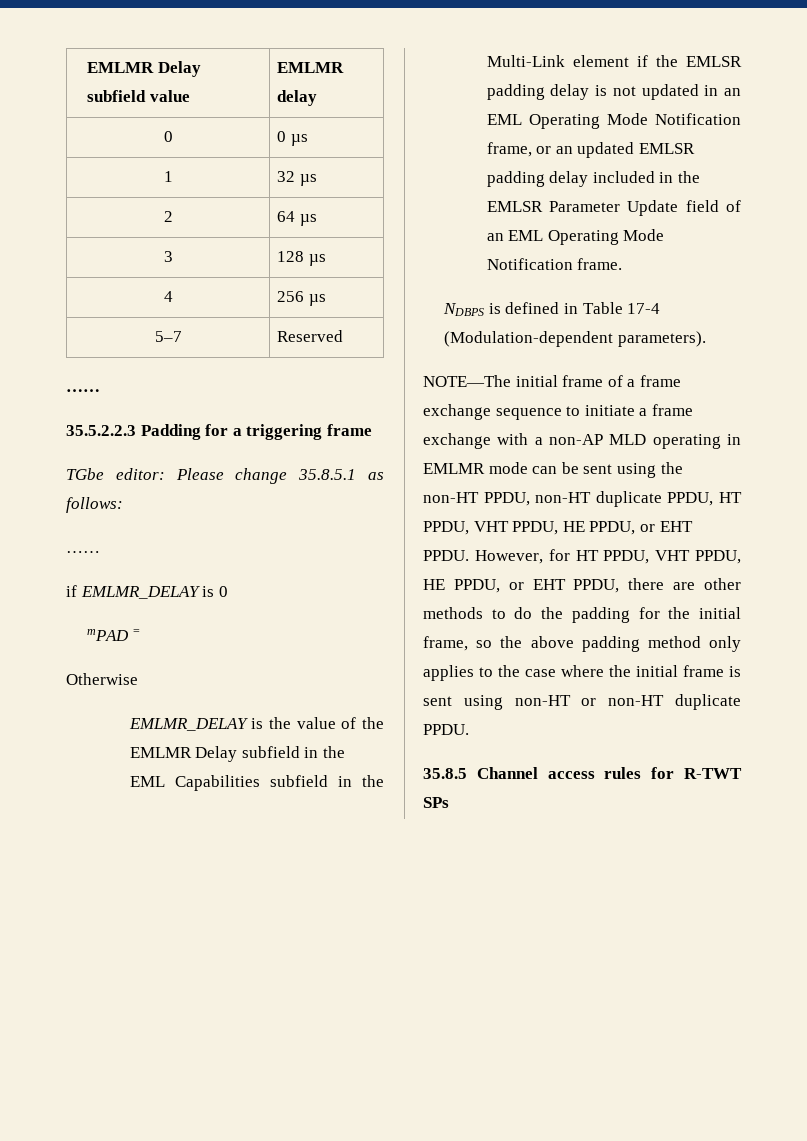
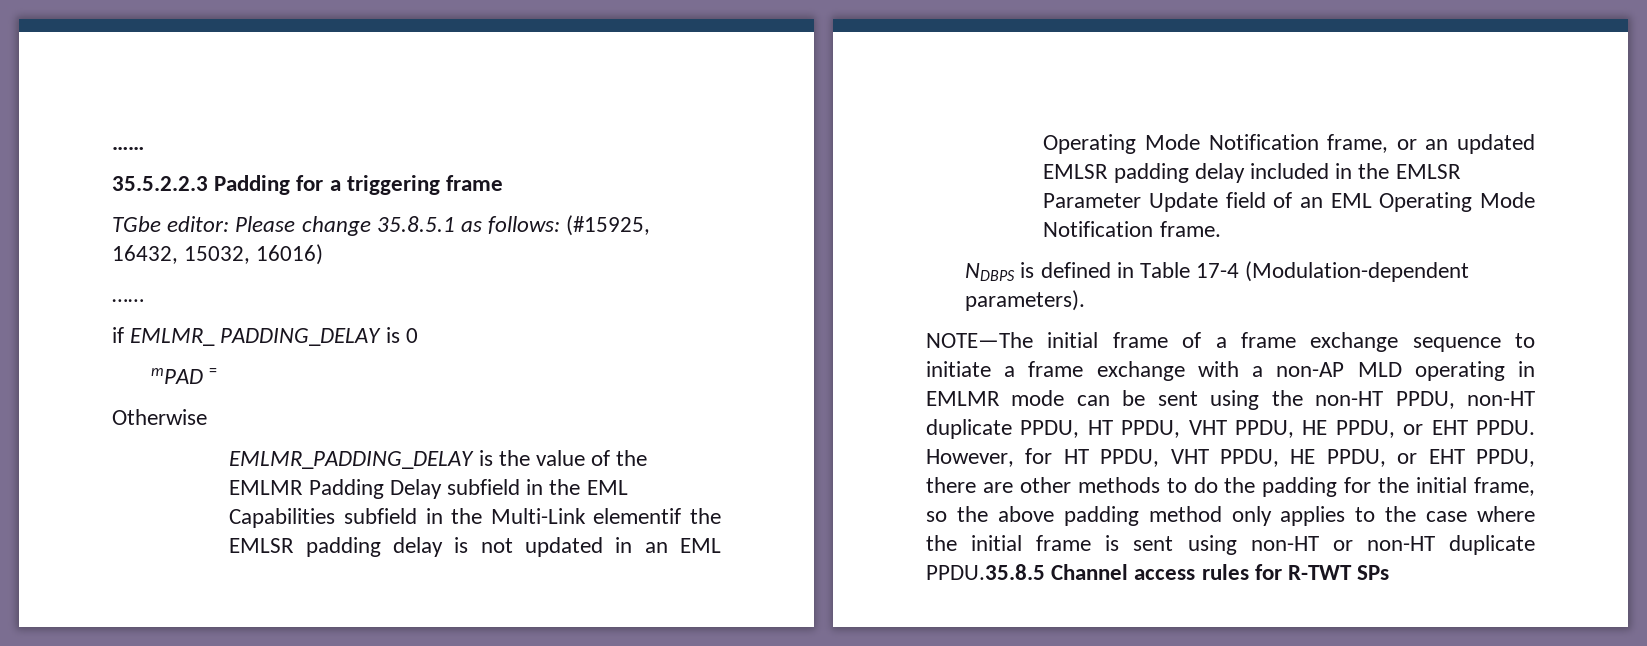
[87,61,201,77] [87,90,190,102] [277,62,345,73] [277,90,318,106] [163,131,173,142] [277,131,308,146] [163,171,173,182] [277,171,317,186] [163,211,173,222] [277,211,317,226] [163,251,173,262] [277,251,326,266] [163,291,173,302] [277,291,326,306] [154,331,182,342] [277,330,344,342] EMLMR Delay subfield value | EMLMR delay // 0 | 0 µs // 1 | 32 µs // 2 | 64 µs // 3 | 128 µs // 4 | 256 µs // 5–7 | Reserved // -> (112, 148) none
(123, 505) none -> [566,215,651,236] [112,244,324,265] (#15925, 16432, 15032, 16016)
[80,586,200,599] EMLMR_DELAY -> [130,328,382,346] EMLMR_ PADDING_DELAY
[128,718,248,731] EMLMR_DELAY -> [229,451,475,469] EMLMR_PADDING_DELAY
(192, 752) none -> [308,479,384,499] Padding
[572,55,648,67] element if -> [593,508,682,524] elementif
[423,724,469,735] [423,768,467,779] PPDU. // 35.8.5 -> [926,564,1045,580] PPDU.35.8.5

